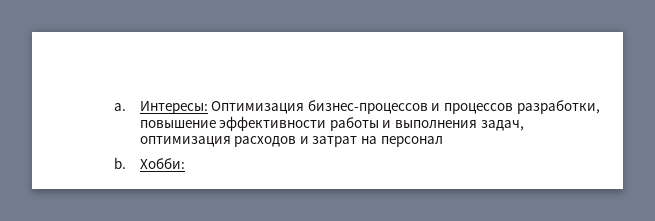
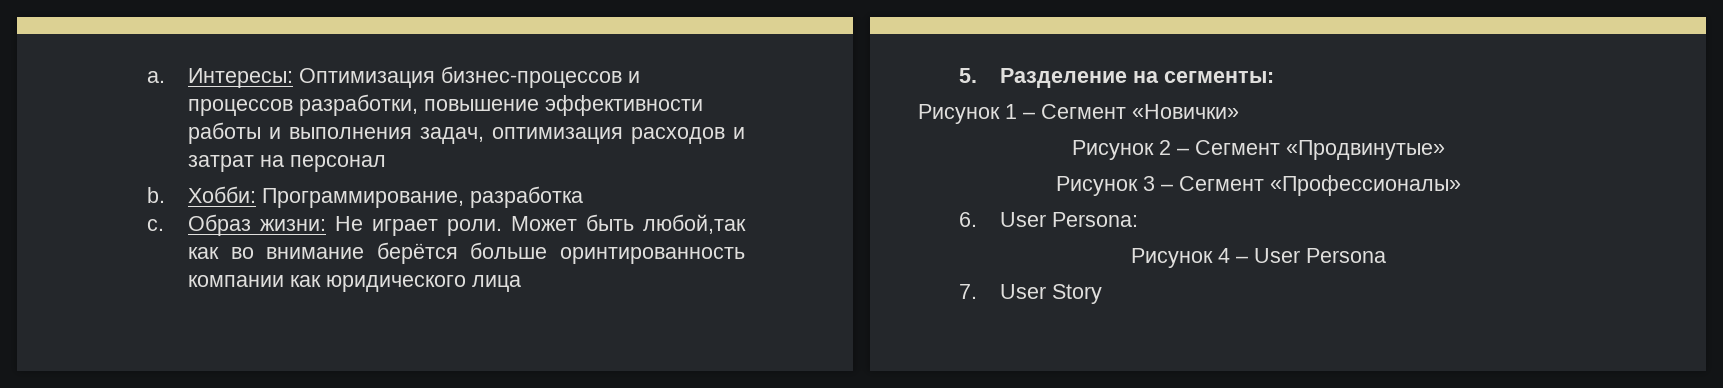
(185, 163) none -> [261,186,583,208] [146,214,746,236] [187,242,745,264] [187,275,521,292] [958,68,1274,88] [918,104,1239,124] [1071,140,1445,160] [1055,175,1461,196] [958,212,1138,227] [1130,248,1386,268] [958,284,1102,304] Программирование, разработка // c. Образ жизни: Не играет роли. Может быть любой,так как во внимание берётся больше оринтированность компании как юридического лица // 5. Разделение на сегменты: // Рисунок 1 – Сегмент «Новички» // Рисунок 2 – Сегмент «Продвинутые» // Рисунок 3 – Сегмент «Профессионалы» // 6. User Persona: // Рисунок 4 – User Persona // 7. User Story

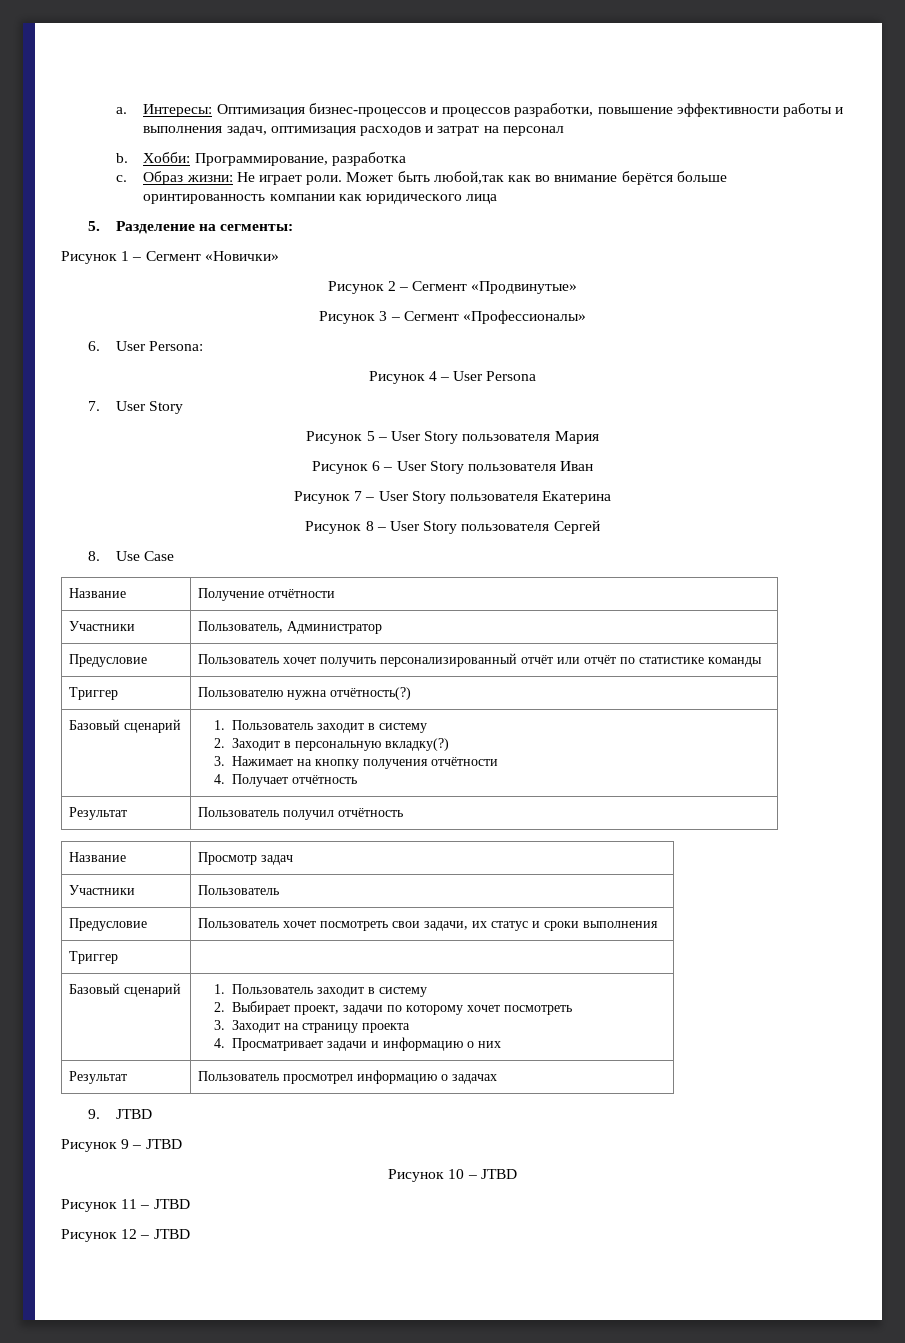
(1102, 294) none -> [306,431,599,444] [311,461,594,474] [293,491,612,504] [305,520,600,534] [88,551,175,561] [68,588,126,598] [197,588,335,601] [68,621,135,631] [197,621,382,634] [68,654,147,667] [197,653,762,667] [68,687,118,700] [197,687,411,700] [68,719,181,733] [214,720,428,733] [214,738,450,751] [214,756,499,769] [214,774,358,787] [68,807,127,820] [197,807,403,820] [68,852,126,862] [197,852,293,865] [68,885,135,895] [197,885,279,895] [68,918,147,931] [197,918,658,931] [68,951,118,964] [68,983,181,997] [214,984,428,997] [214,1001,573,1015] [214,1020,411,1033] [214,1037,502,1051] [68,1071,127,1084] [197,1070,497,1084] [88,1109,152,1119] [61,1139,182,1152] [388,1169,517,1182] [61,1199,190,1212] [61,1229,190,1242] // Рисунок 5 – User Story пользователя Мария // Рисунок 6 – User Story пользователя Иван // Рисунок 7 – User Story пользователя Екатерина // Рисунок 8 – User Story пользователя Сергей // 8. Use Case // Название | Получение отчётности // Участники | Пользователь, Администратор // Предусловие | Пользователь хочет получить персонализированный отчёт или отчёт по статистике команды // Триггер | Пользователю нужна отчётность(?) // Базовый сценарий | 1. Пользователь заходит в систему // 2. Заходит в персональную вкладку(?) // 3. Нажимает на кнопку получения отчётности // 4. Получает отчётность // Результат | Пользователь получил отчётность // Название | Просмотр задач // Участники | Пользователь // Предусловие | Пользователь хочет посмотреть свои задачи, их статус и сроки выполнения // Триггер | // Базовый сценарий | 1. Пользователь заходит в систему // 2. Выбирает проект, задачи по которому хочет посмотреть // 3. Заходит на страницу проекта // 4. Просматривает задачи и информацию о них // Результат | Пользователь просмотрел информацию о задачах // 9. JTBD // Рисунок 9 – JTBD // Рисунок 10 – JTBD // Рисунок 11 – JTBD // Рисунок 12 – JTBD

